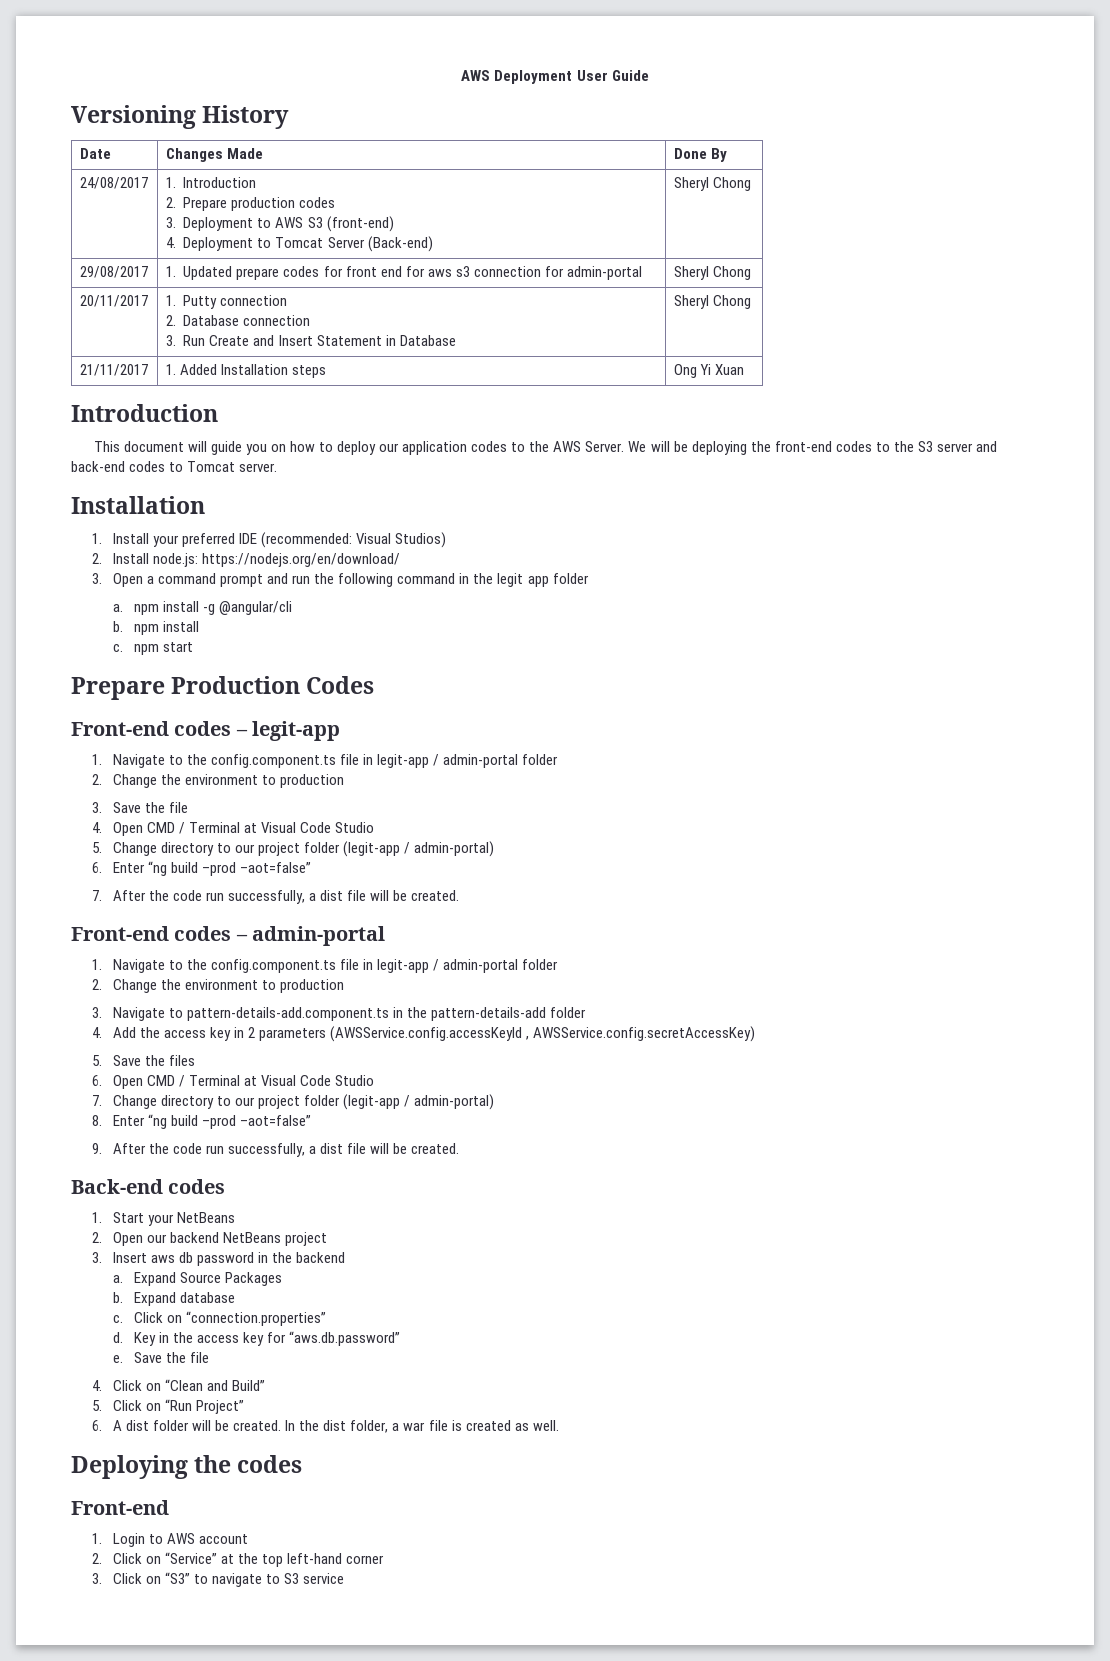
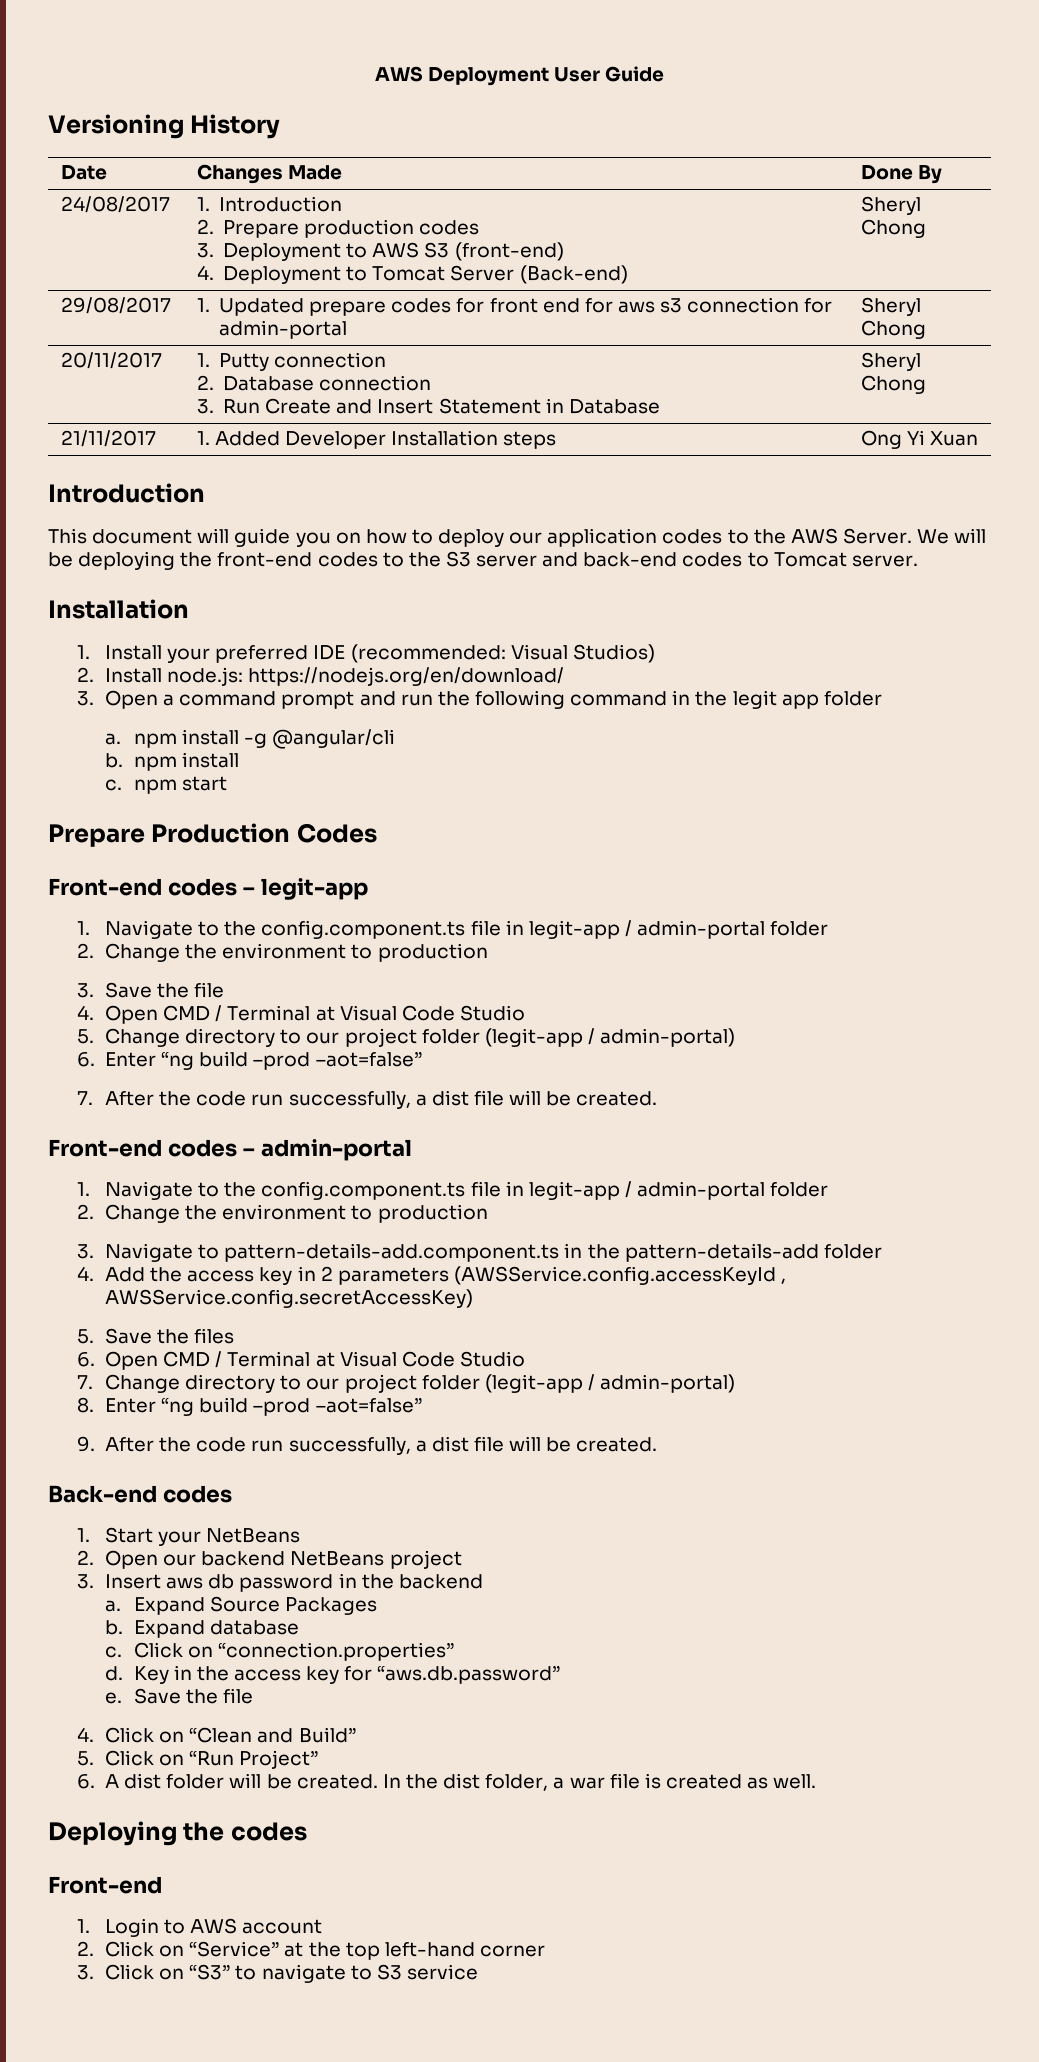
(217, 369) none -> [284,431,386,449] Developer

